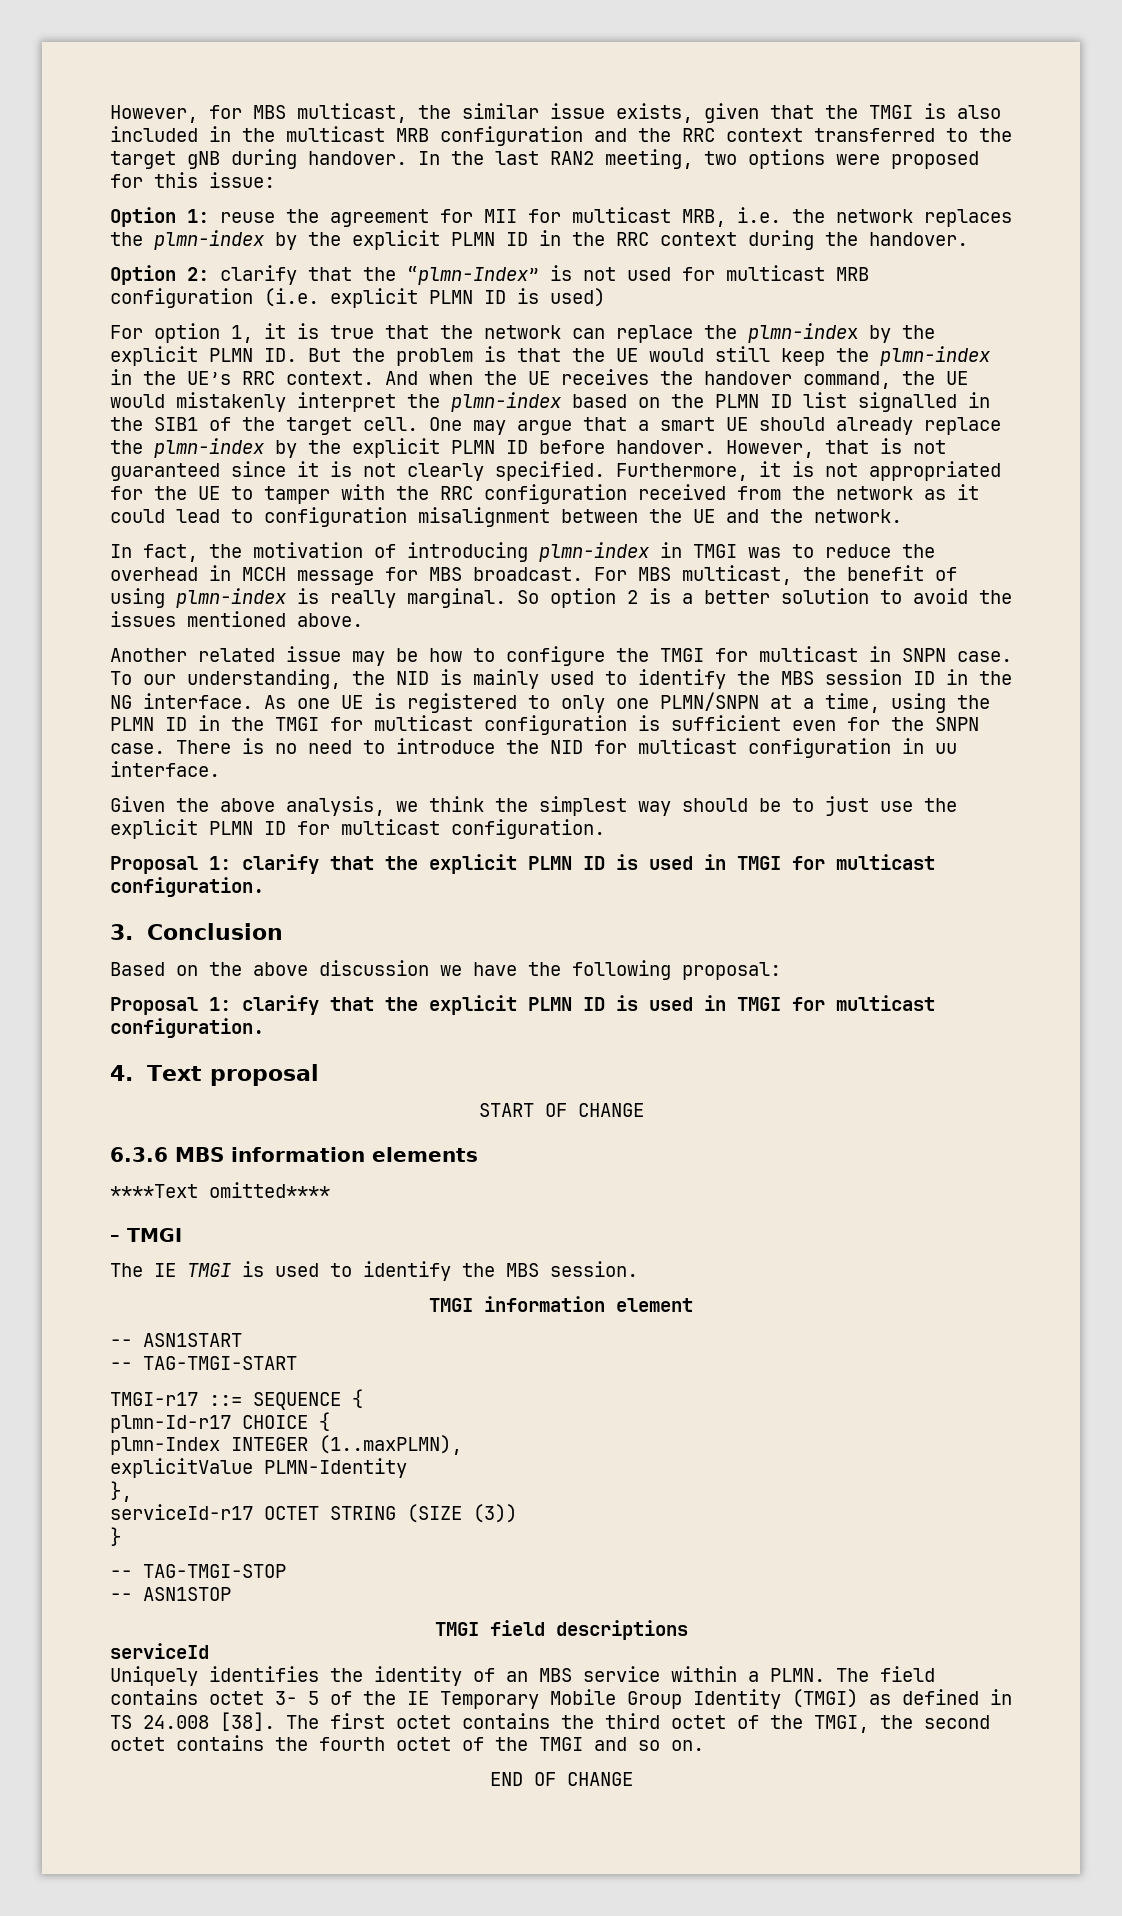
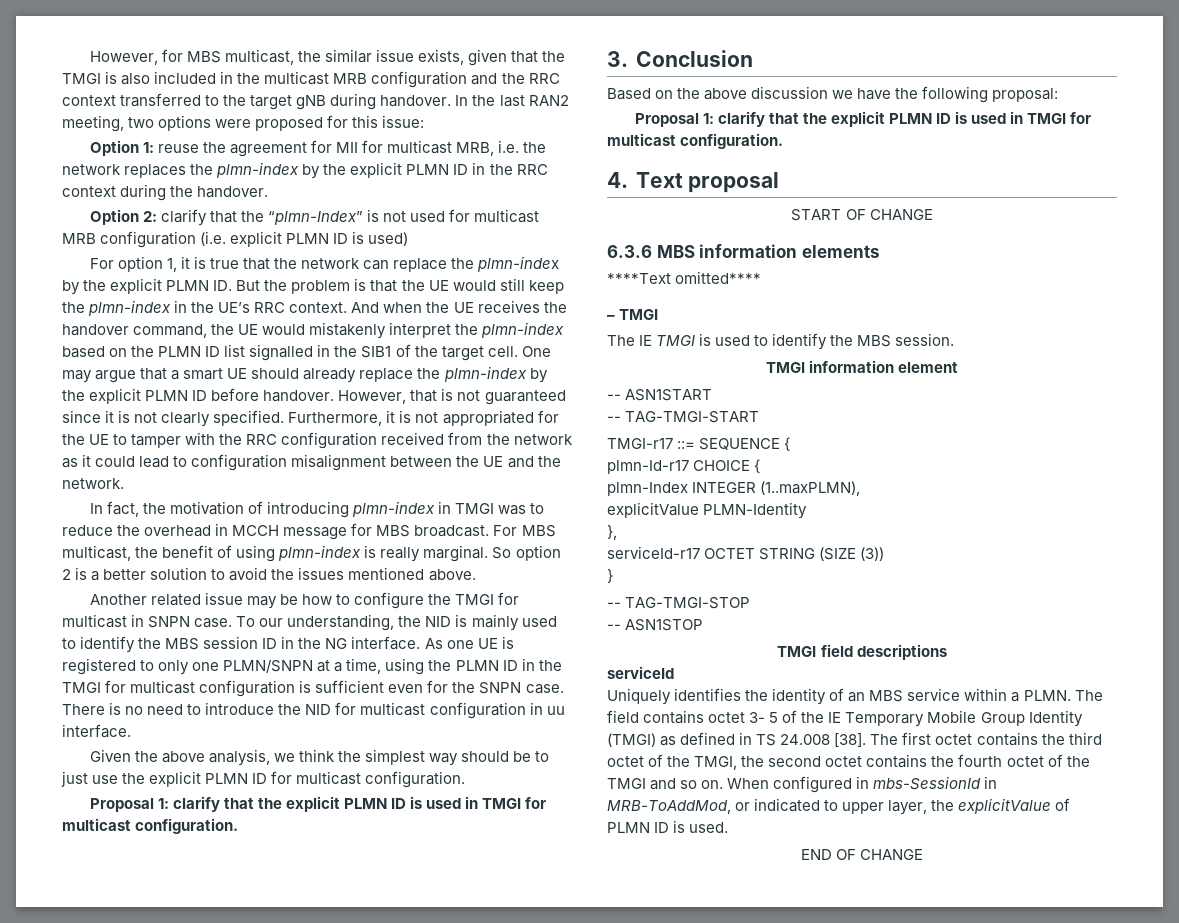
(704, 1745) none -> [727,776,998,793] [607,798,1071,815] [607,820,729,833] When configured in mbs-SessionId in MRB-ToAddMod, or indicated to upper layer, the explicitValue of PLMN ID is used.

